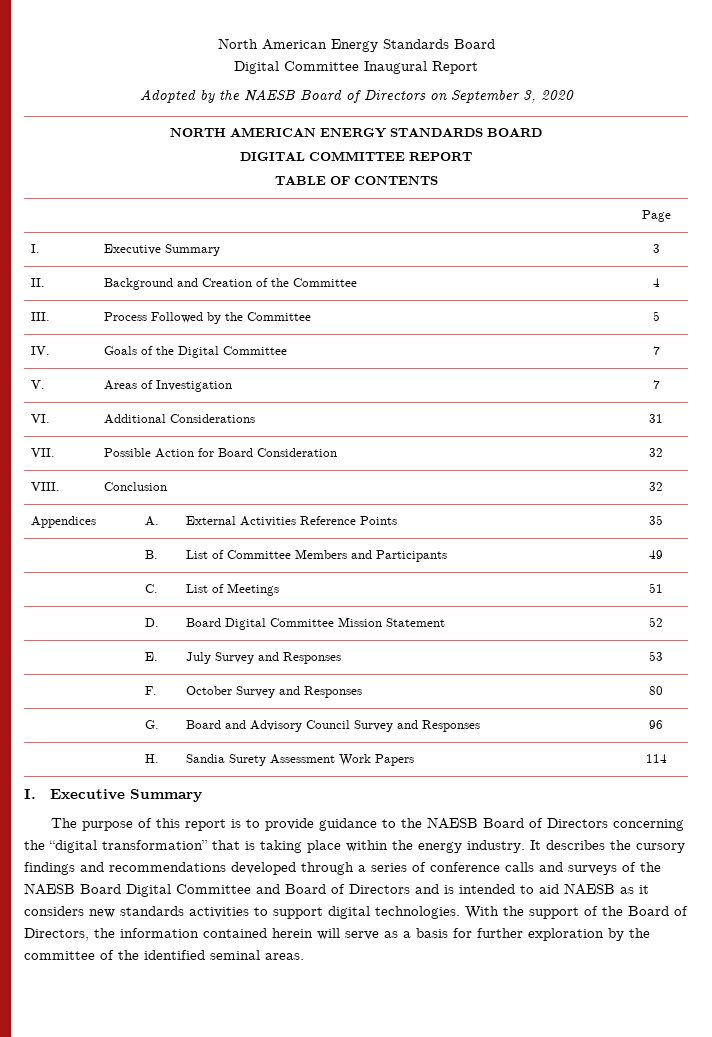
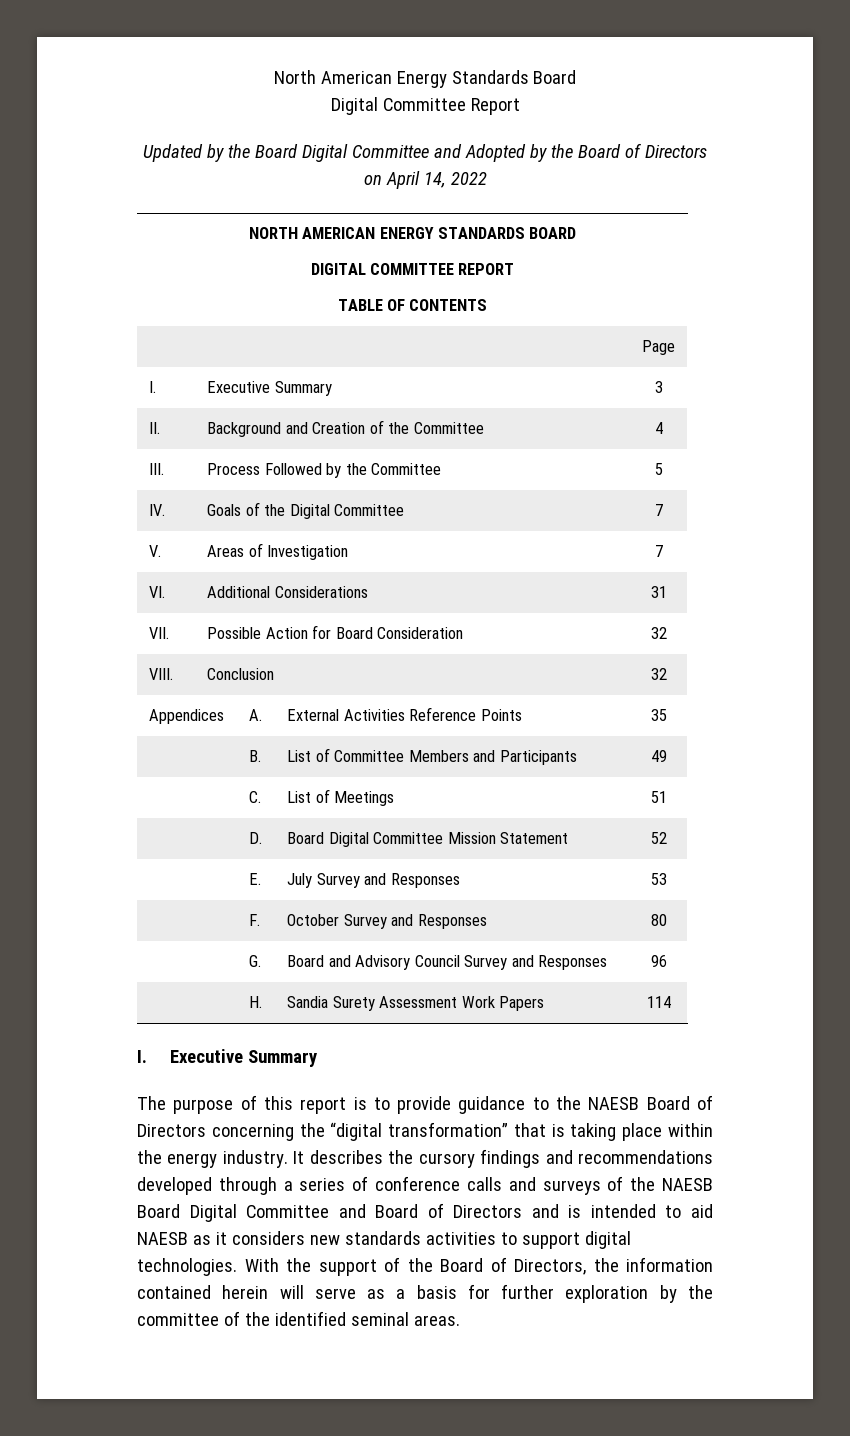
[364,61,427,74] Inaugural -> (466, 104) none
(478, 67) none -> [143,144,462,162] Updated by the Board Digital Committee and
[243,89,296,102] NAESB -> (573, 151) none
[450,90,574,103] September 3, 2020 -> [385,171,487,189] April 14, 2022

